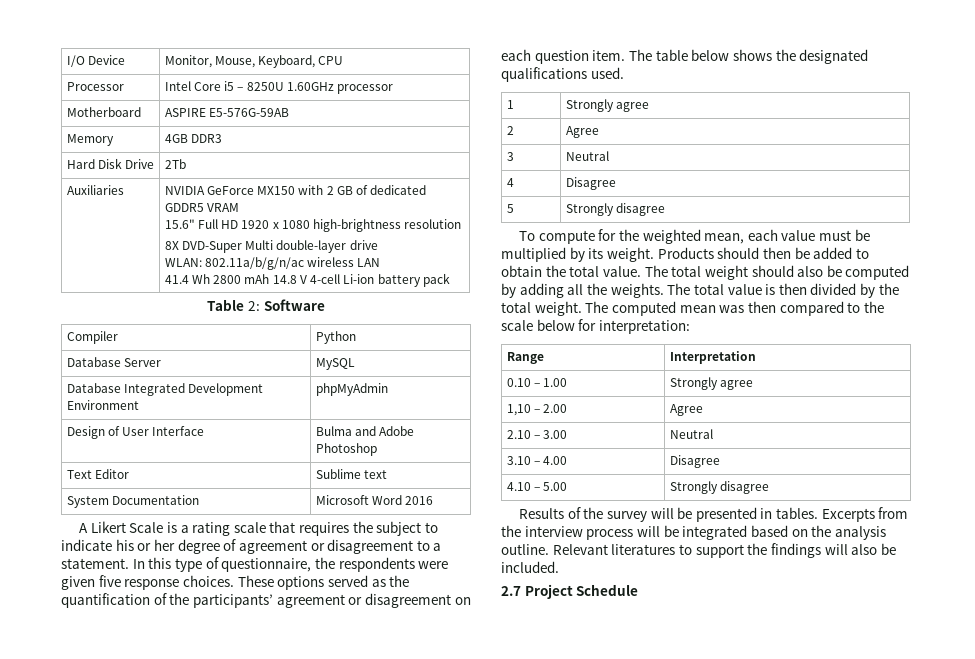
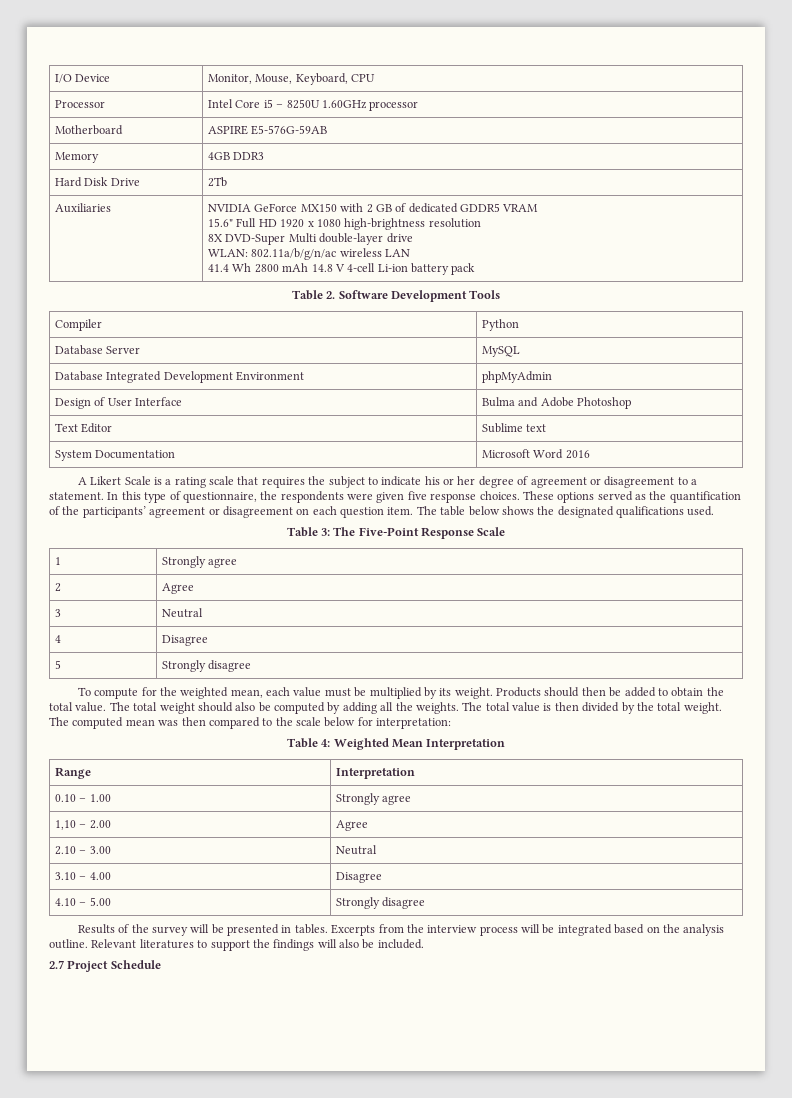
[248,301,260,311] 2: -> [326,291,336,299] 2.
(325, 305) none -> [390,290,501,302] Development Tools
(624, 73) none -> [286,527,506,539] // Table 3: The Five-Point Response Scale
(690, 327) none -> [286,738,506,750] // Table 4: Weighted Mean Interpretation

